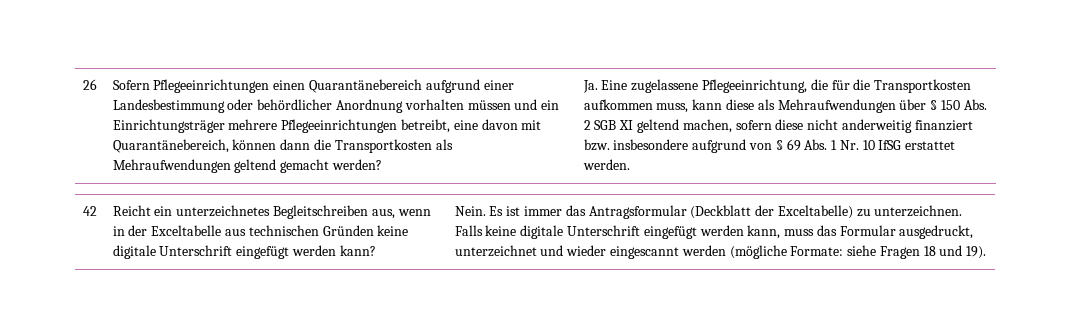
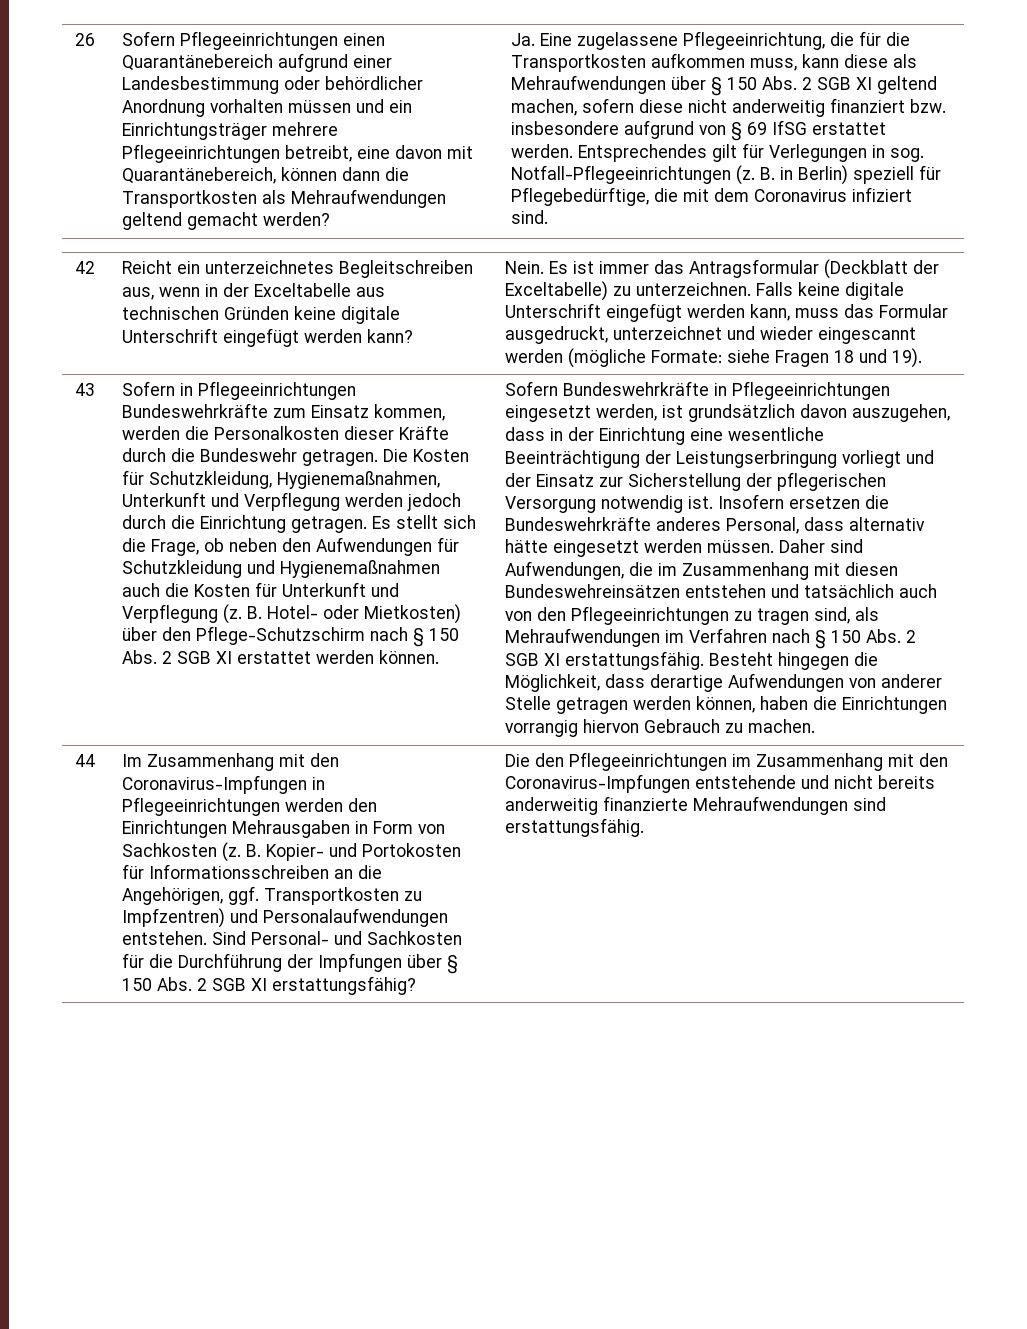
[804,139,875,150] Abs. 1 Nr. 10 -> (768, 128) none
(630, 164) none -> [578,143,925,162] [511,165,942,185] [511,187,913,206] [511,210,549,224] Entsprechendes gilt für Verlegungen in sog. Notfall-Pflegeeinrichtungen (z. B. in Berlin) speziell für Pflegebedürftige, die mit dem Coronavirus infiziert sind.
(987, 252) none -> [75,383,96,396] [122,381,357,400] [122,403,446,421] [122,425,450,440] [122,448,470,466] [122,470,441,489] [122,492,462,511] [122,515,477,533] [122,537,460,556] [122,560,441,578] [122,582,400,597] [122,604,462,624] [122,626,460,647] [122,650,440,664] [505,381,891,400] [505,404,951,422] [505,427,825,445] [505,450,935,468] [505,472,887,491] [505,494,890,513] [505,516,926,534] [505,539,864,557] [505,561,899,580] [505,584,938,598] [505,606,880,625] [505,628,917,649] [505,651,879,670] [505,673,943,692] [505,696,948,714] [505,719,816,737] [75,754,96,767] [122,753,340,771] [122,775,326,794] [122,797,378,816] [122,820,446,838] [122,842,462,862] [122,864,383,879] [122,886,423,905] [122,908,449,928] [122,931,463,945] [122,953,459,974] [122,976,417,995] [505,752,949,771] [505,774,936,793] [505,796,887,815] [505,818,645,837] // 43 | Sofern in Pflegeeinrichtungen Bundeswehrkräfte zum Einsatz kommen, werden die Personalkosten dieser Kräfte durch die Bundeswehr getragen. Die Kosten für Schutzkleidung, Hygienemaßnahmen, Unterkunft und Verpflegung werden jedoch durch die Einrichtung getragen. Es stellt sich die Frage, ob neben den Aufwendungen für Schutzkleidung und Hygienemaßnahmen auch die Kosten für Unterkunft und Verpflegung (z. B. Hotel- oder Mietkosten) über den Pflege-Schutzschirm nach § 150 Abs. 2 SGB XI erstattet werden können. | Sofern Bundeswehrkräfte in Pflegeeinrichtungen eingesetzt werden, ist grundsätzlich davon auszugehen, dass in der Einrichtung eine wesentliche Beeinträchtigung der Leistungserbringung vorliegt und der Einsatz zur Sicherstellung der pflegerischen Versorgung notwendig ist. Insofern ersetzen die Bundeswehrkräfte anderes Personal, dass alternativ hätte eingesetzt werden müssen. Daher sind Aufwendungen, die im Zusammenhang mit diesen Bundeswehreinsätzen entstehen und tatsächlich auch von den Pflegeeinrichtungen zu tragen sind, als Mehraufwendungen im Verfahren nach § 150 Abs. 2 SGB XI erstattungsfähig. Besteht hingegen die Möglichkeit, dass derartige Aufwendungen von anderer Stelle getragen werden können, haben die Einrichtungen vorrangig hiervon Gebrauch zu machen. // 44 | Im Zusammenhang mit den Coronavirus-Impfungen in Pflegeeinrichtungen werden den Einrichtungen Mehrausgaben in Form von Sachkosten (z. B. Kopier- und Portokosten für Informationsschreiben an die Angehörigen, ggf. Transportkosten zu Impfzentren) und Personalaufwendungen entstehen. Sind Personal- und Sachkosten für die Durchführung der Impfungen über § 150 Abs. 2 SGB XI erstattungsfähig? | Die den Pflegeeinrichtungen im Zusammenhang mit den Coronavirus-Impfungen entstehende und nicht bereits anderweitig finanzierte Mehraufwendungen sind erstattungsfähig.

